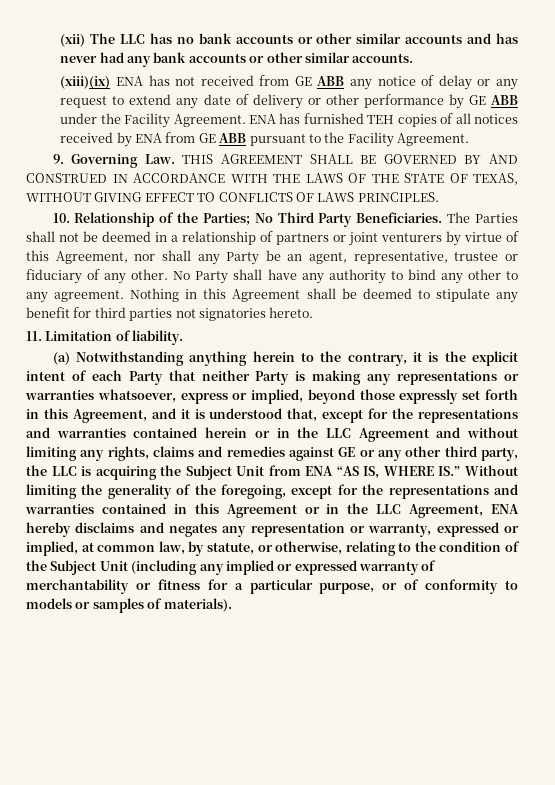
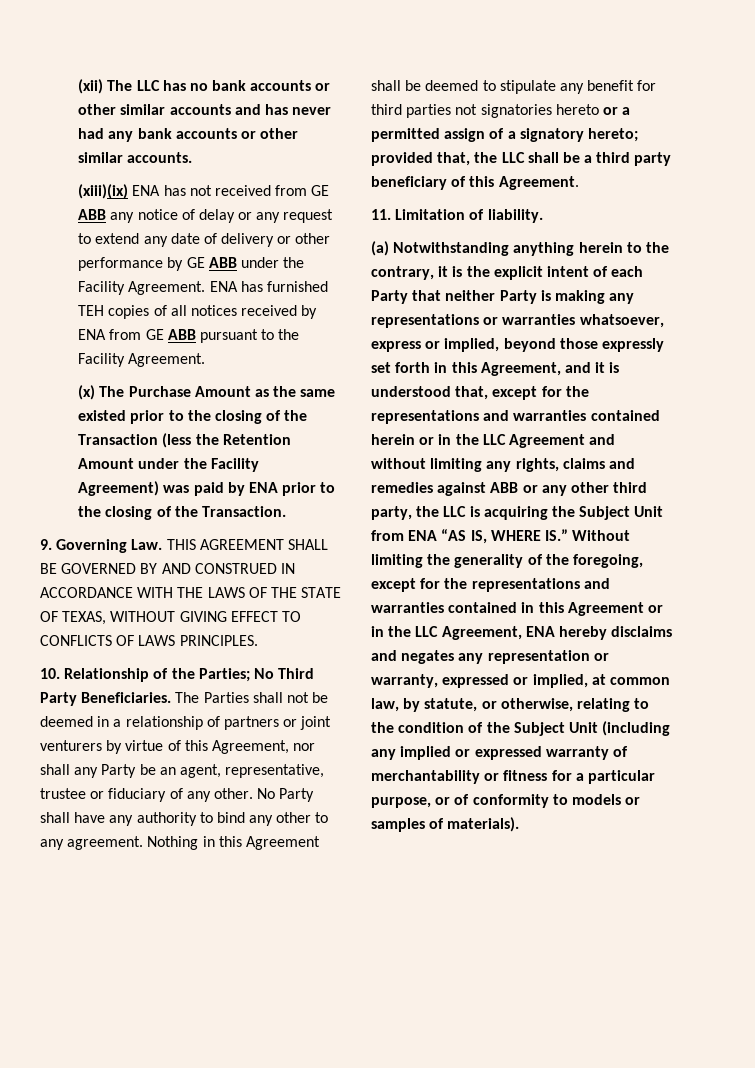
(470, 139) none -> [78,385,336,400] [78,410,308,424] [78,433,291,448] [78,458,259,472] [78,481,336,496] [78,506,286,520] // (x) The Purchase Amount as the same existed prior to the closing of the Transaction (less the Retention Amount under the Facility Agreement) was paid by ENA prior to the closing of the Transaction.
[269,307,314,318] hereto. -> [555,104,631,115] [371,128,638,142] [371,152,672,166] [371,176,579,190] hereto or a permitted assign of a signatory hereto; provided that, the LLC shall be a third party beneficiary of this Agreement.
[338,447,356,457] GE -> [490,482,519,493] ABB

